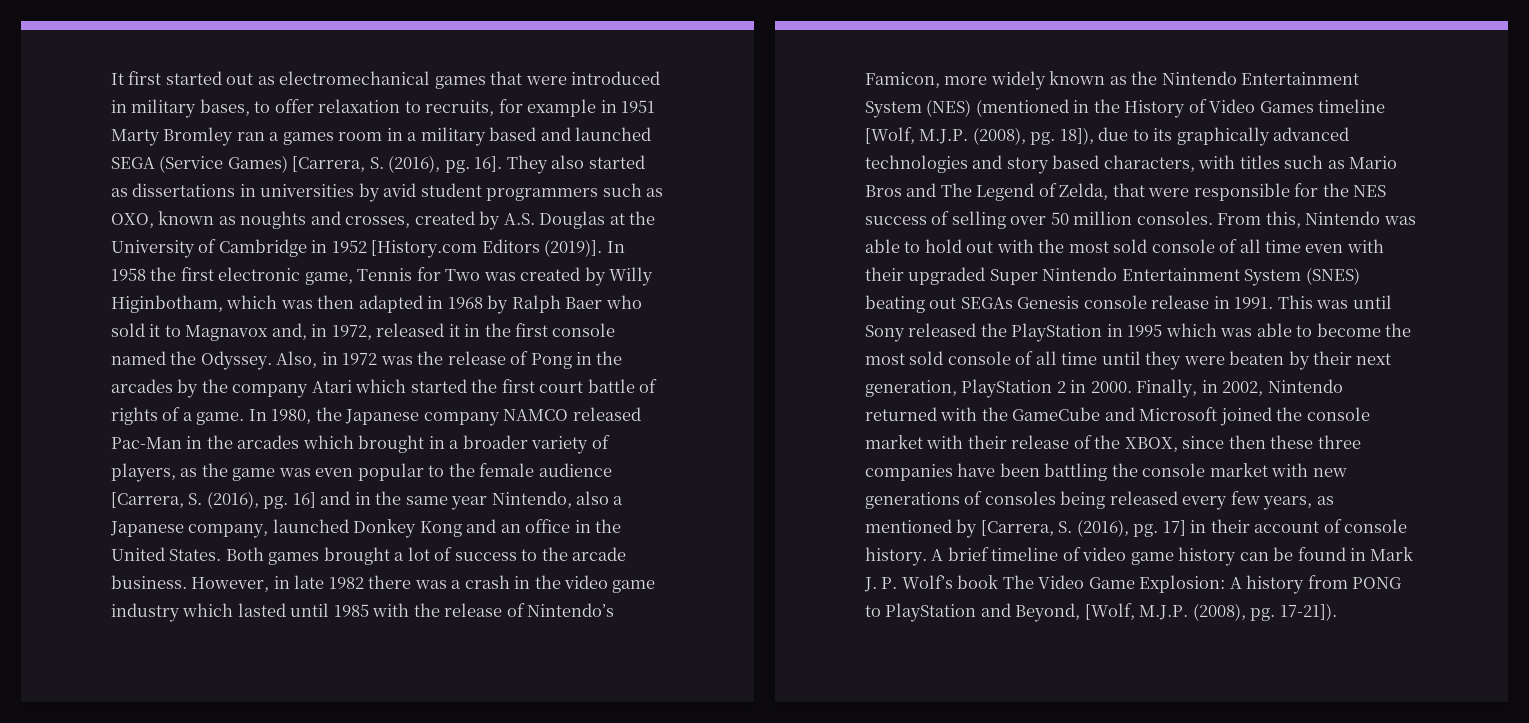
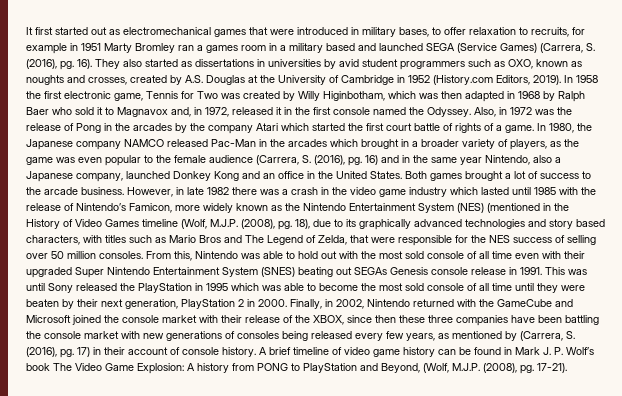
[292,155,503,173] [Carrera, S. (2016), pg. 16]. -> [540,43,595,53] [26,59,92,70] (Carrera, S. (2016), pg. 16).
[371,239,603,258] [History.com Editors (2019)]. -> [433,75,561,85] (History.com Editors, 2019).
[111,491,316,509] [Carrera, S. (2016), pg. 16] -> [256,155,378,166] (Carrera, S. (2016), pg. 16)
[865,127,1094,145] [Wolf, M.J.P. (2008), pg. 18]), -> [181,219,310,230] (Wolf, M.J.P. (2008), pg. 18),
[980,519,1186,537] [Carrera, S. (2016), pg. 17] -> [520,331,575,341] [26,347,90,358] (Carrera, S. (2016), pg. 17)
[1084,603,1337,621] [Wolf, M.J.P. (2008), pg. 17-21]). -> [423,363,567,374] (Wolf, M.J.P. (2008), pg. 17-21).

